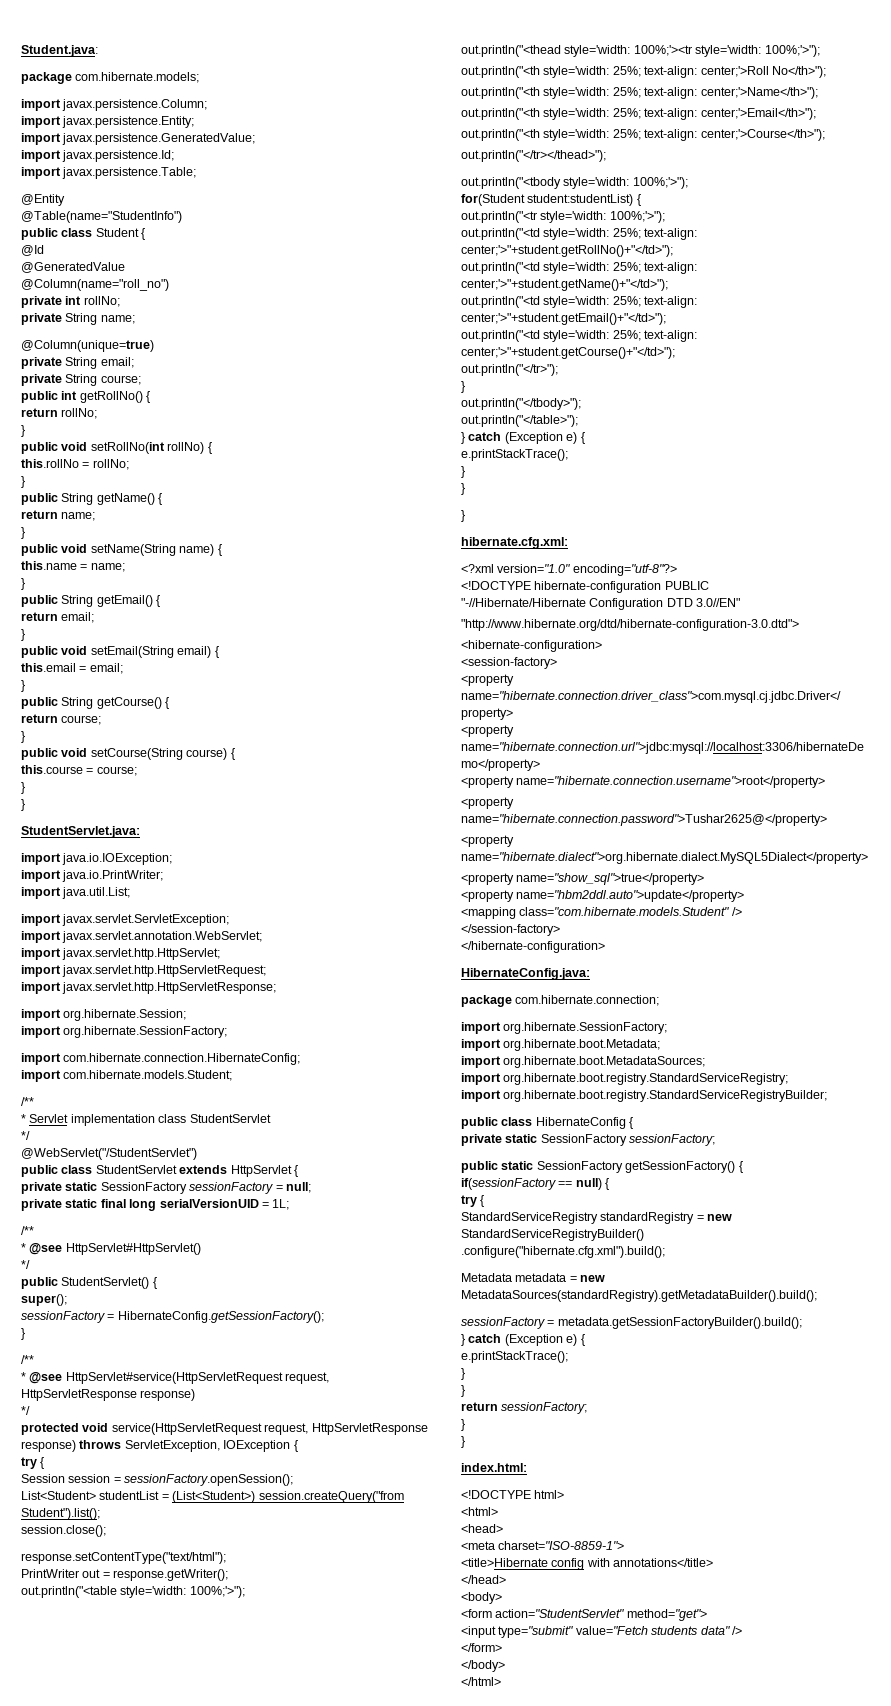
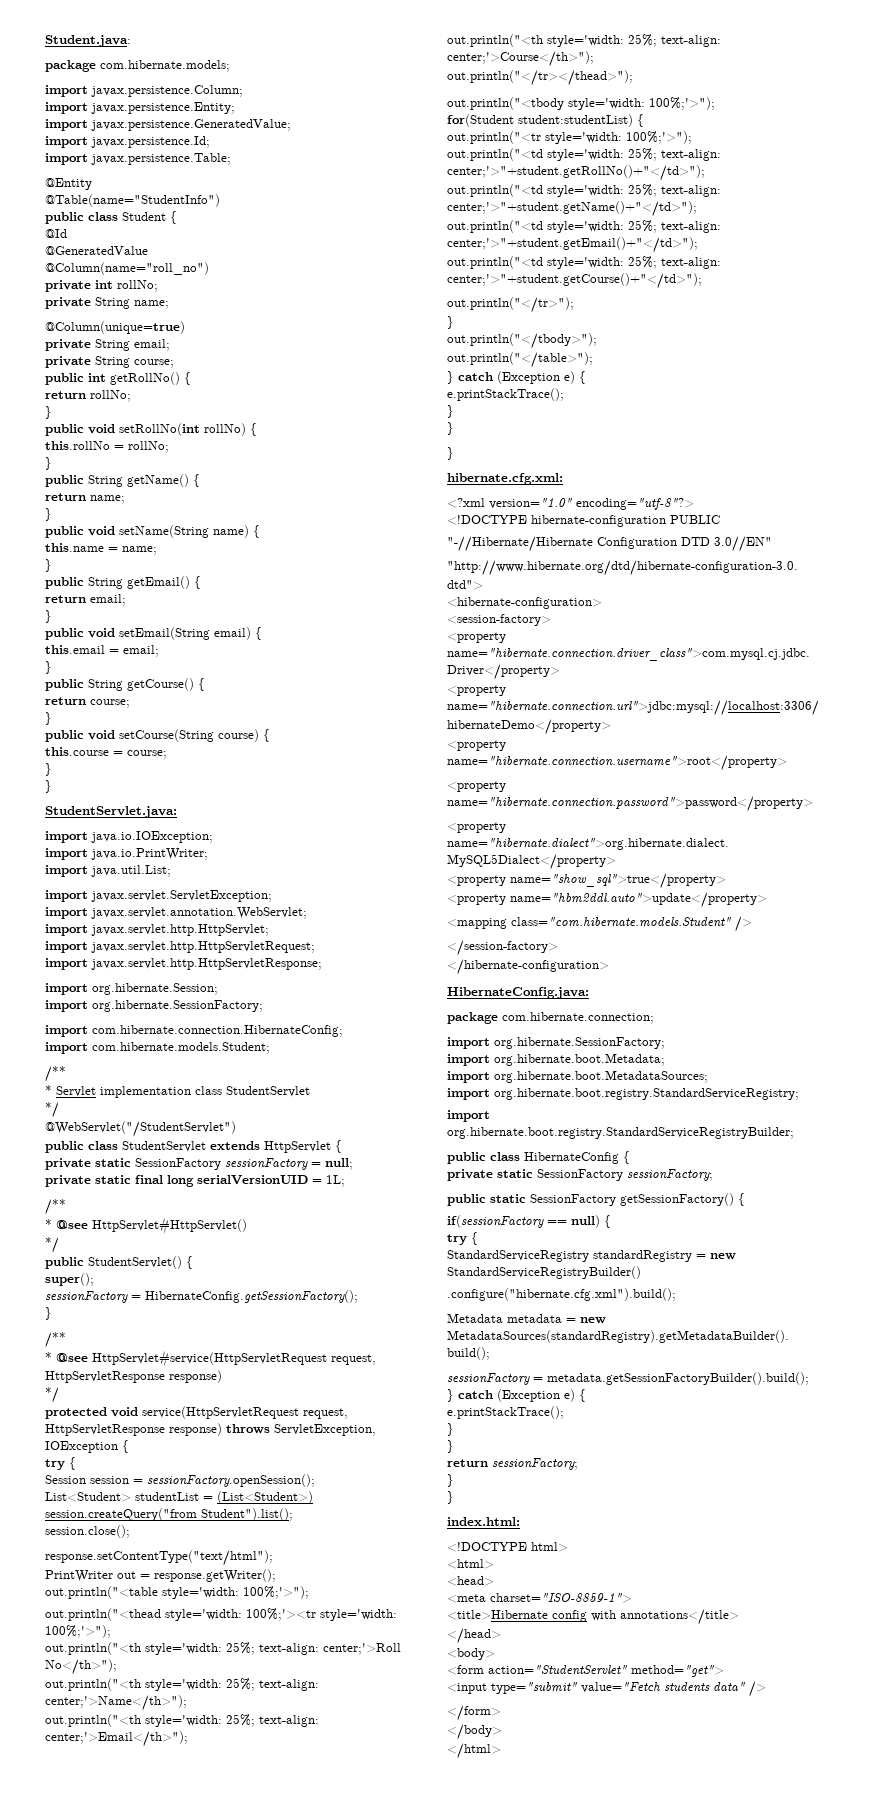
[461,814,827,826] name="hibernate.connection.password">Tushar2625@</property> -> [447,796,813,812] name="hibernate.connection.password">password</property>

